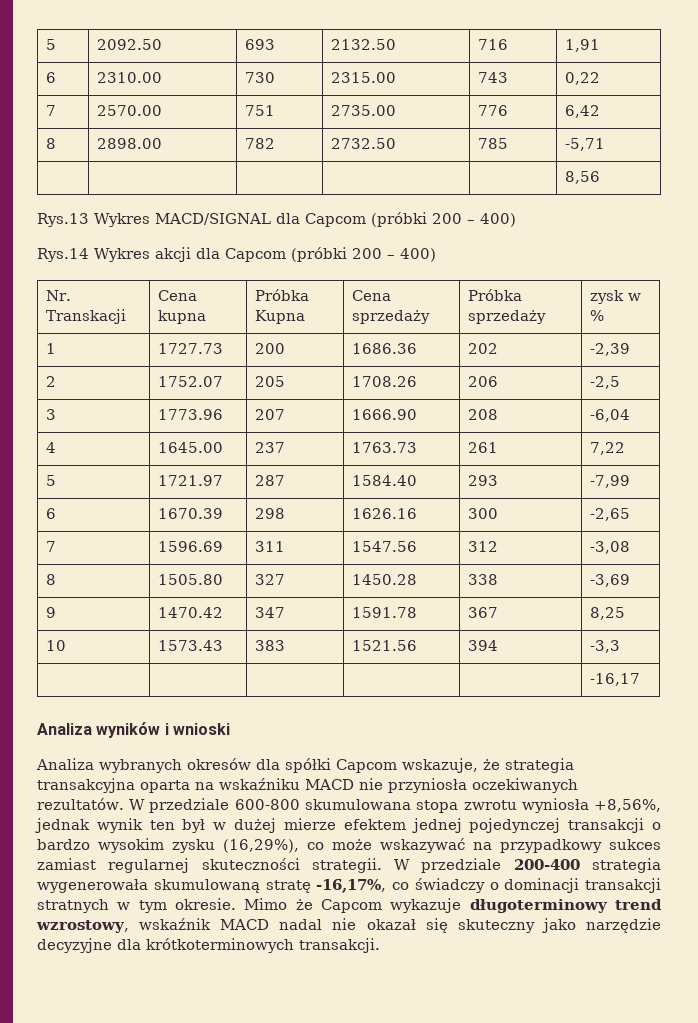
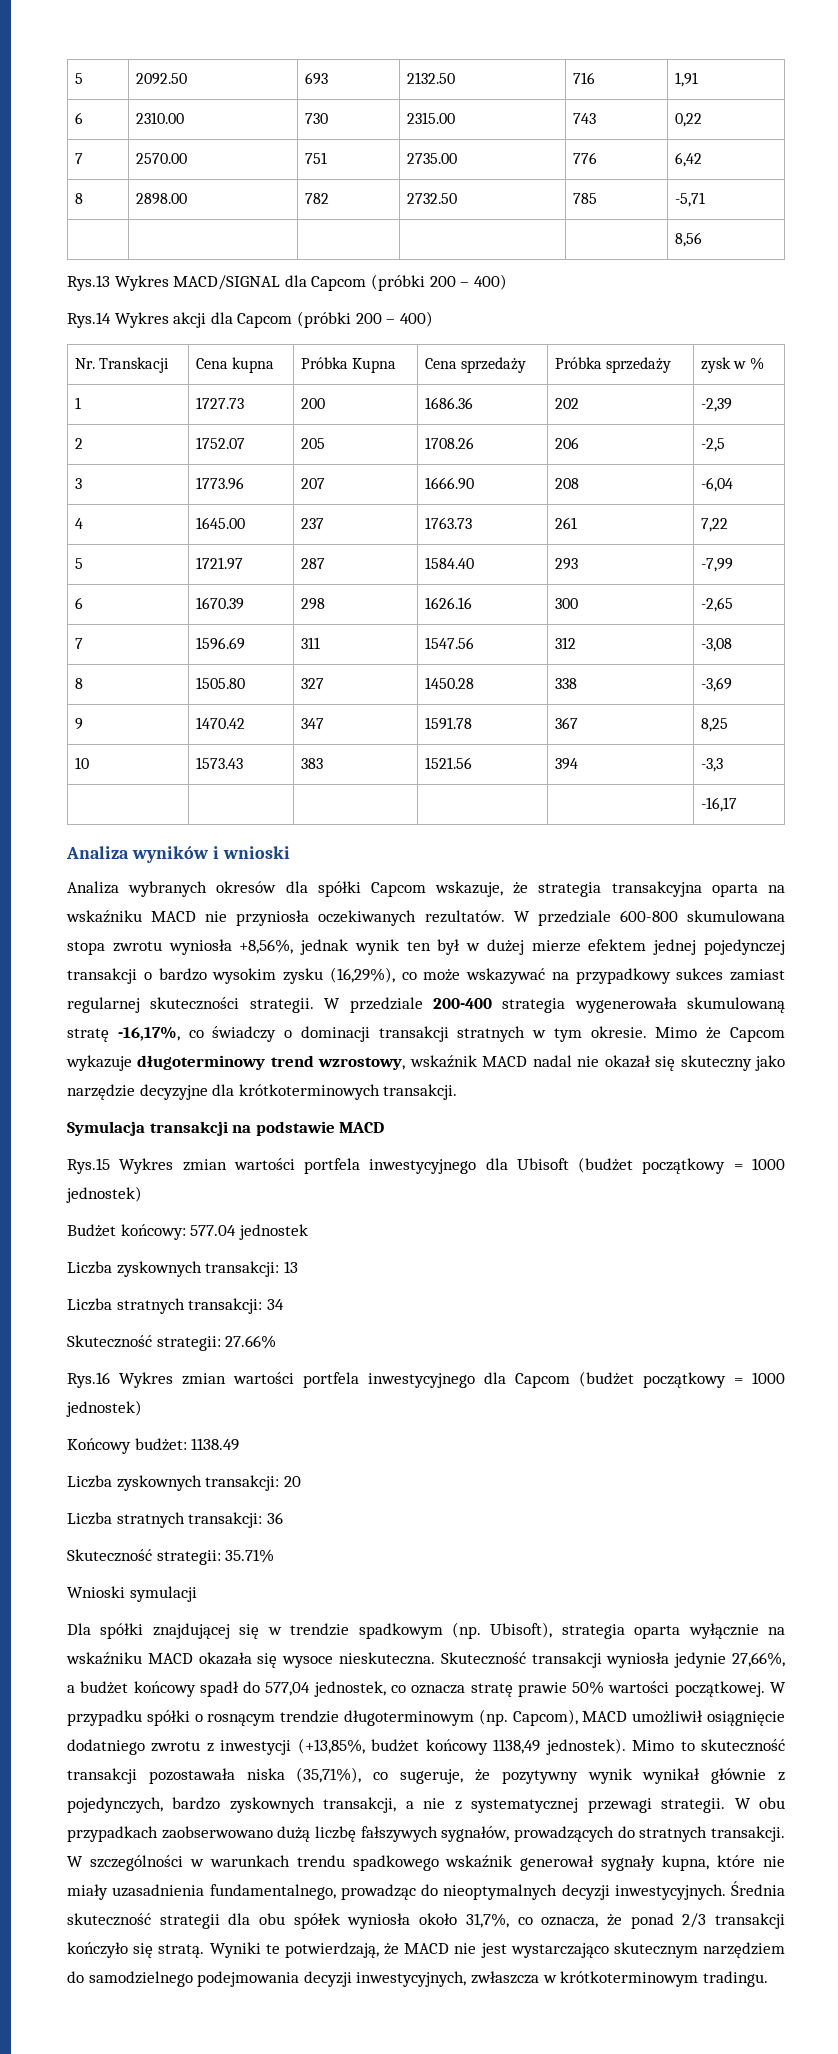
(380, 945) none -> [67,1121,385,1136] [67,1157,785,1174] [66,1186,142,1203] [67,1224,308,1240] [67,1261,298,1277] [67,1298,284,1314] [67,1335,277,1351] [67,1371,785,1388] [66,1400,142,1417] [67,1438,240,1454] [67,1475,301,1491] [67,1512,283,1528] [67,1549,275,1565] [67,1586,197,1602] [67,1622,785,1639] [66,1652,785,1668] [67,1681,787,1697] [67,1709,785,1726] [67,1738,785,1755] [67,1767,786,1784] [67,1797,785,1813] [67,1826,785,1842] [67,1855,785,1871] [67,1881,785,1900] [67,1913,785,1929] [67,1942,785,1958] [67,1971,768,1987] // Symulacja transakcji na podstawie MACD // Rys.15 Wykres zmian wartości portfela inwestycyjnego dla Ubisoft (budżet początkowy = 1000 jednostek) // Budżet końcowy: 577.04 jednostek // Liczba zyskownych transakcji: 13 // Liczba stratnych transakcji: 34 // Skuteczność strategii: 27.66% // Rys.16 Wykres zmian wartości portfela inwestycyjnego dla Capcom (budżet początkowy = 1000 jednostek) // Końcowy budżet: 1138.49 // Liczba zyskownych transakcji: 20 // Liczba stratnych transakcji: 36 // Skuteczność strategii: 35.71% // Wnioski symulacji // Dla spółki znajdującej się w trendzie spadkowym (np. Ubisoft), strategia oparta wyłącznie na wskaźniku MACD okazała się wysoce nieskuteczna. Skuteczność transakcji wyniosła jedynie 27,66%, a budżet końcowy spadł do 577,04 jednostek, co oznacza stratę prawie 50% wartości początkowej. W przypadku spółki o rosnącym trendzie długoterminowym (np. Capcom), MACD umożliwił osiągnięcie dodatniego zwrotu z inwestycji (+13,85%, budżet końcowy 1138,49 jednostek). Mimo to skuteczność transakcji pozostawała niska (35,71%), co sugeruje, że pozytywny wynik wynikał głównie z pojedynczych, bardzo zyskownych transakcji, a nie z systematycznej przewagi strategii. W obu przypadkach zaobserwowano dużą liczbę fałszywych sygnałów, prowadzących do stratnych transakcji. W szczególności w warunkach trendu spadkowego wskaźnik generował sygnały kupna, które nie miały uzasadnienia fundamentalnego, prowadząc do nieoptymalnych decyzji inwestycyjnych. Średnia skuteczność strategii dla obu spółek wyniosła około 31,7%, co oznacza, że ponad 2/3 transakcji kończyło się stratą. Wyniki te potwierdzają, że MACD nie jest wystarczająco skutecznym narzędziem do samodzielnego podejmowania decyzji inwestycyjnych, zwłaszcza w krótkoterminowym tradingu.

